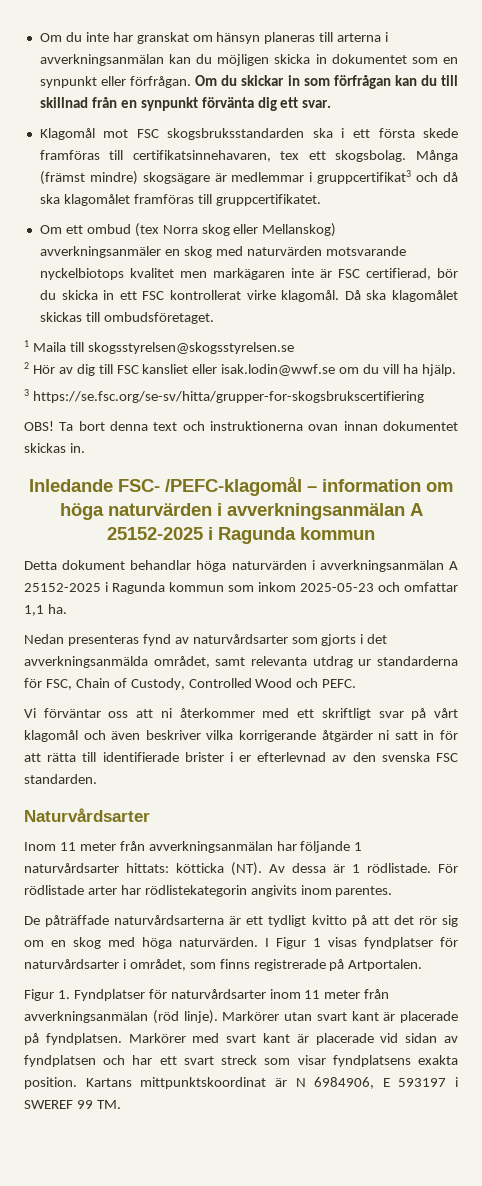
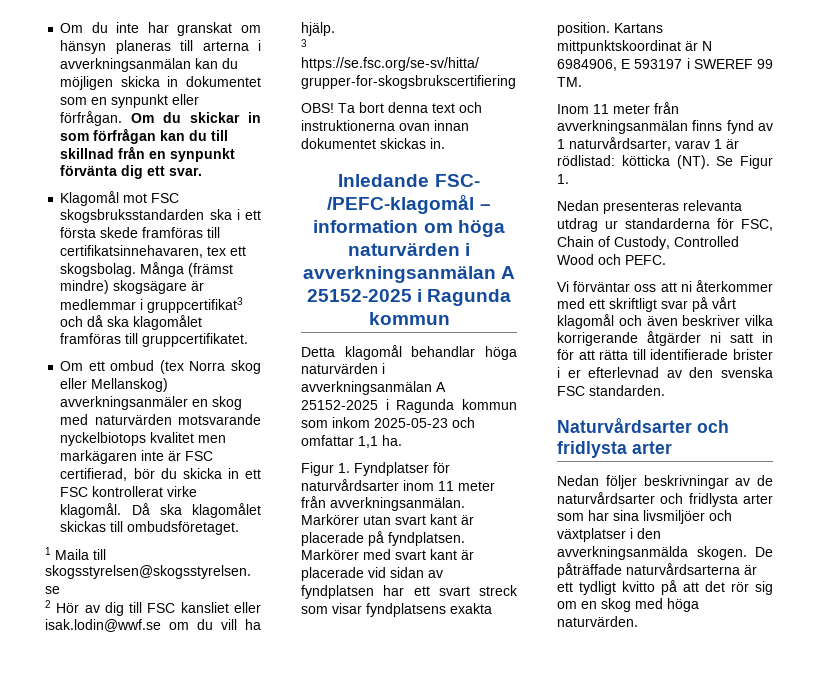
[62,560,126,570] dokument -> [344,345,402,360] klagomål
[24,634,388,646] [24,656,246,668] Nedan presenteras fynd av naturvårdsarter som gjorts i det avverkningsanmälda området, samt -> [301,462,450,476] [301,479,495,491] [301,496,465,511] [301,514,474,525] [301,531,465,546] [301,549,474,560] [301,567,443,581] [301,585,518,599] [301,603,492,617] [557,22,663,36] [557,40,712,54] [557,58,773,71] [557,77,582,87] [557,102,679,114] [557,120,773,134] [557,137,739,151] [557,155,773,169] [557,174,569,184] [557,200,679,214] Figur 1. Fyndplatser för naturvårdsarter inom 11 meter från avverkningsanmälan. Markörer utan svart kant är placerade på fyndplatsen. Markörer med svart kant är placerade vid sidan av fyndplatsen har ett svart streck som visar fyndplatsens exakta position. Kartans mittpunktskoordinat är N 6984906, E 593197 i SWEREF 99 TM. // Inom 11 meter från avverkningsanmälan finns fynd av 1 naturvårdsarter, varav 1 är rödlistad: kötticka (NT). Se Figur 1. // Nedan presenteras
[24,841,363,853] [24,862,458,876] [24,885,393,897] // Inom 11 meter från avverkningsanmälan har följande 1 naturvårdsarter hittats: kötticka (NT). Av dessa är 1 rödlistade. För rödlistade arter har rödlistekategorin angivits inom parentes. // -> [697,420,729,433] [557,441,672,458] [557,475,773,489] [557,492,773,507] [557,510,732,524] [557,528,661,542] [557,546,747,560] och fridlysta arter // Nedan följer beskrivningar av de naturvårdsarter och fridlysta arter som har sina livsmiljöer och växtplatser i den avverkningsanmälda skogen.
[265,937,458,949] [24,959,423,971] [24,989,390,1001] [24,1010,458,1024] [24,1033,459,1045] [24,1055,459,1067] [24,1077,458,1089] [24,1100,121,1109] I Figur 1 visas fyndplatser för naturvårdsarter i området, som finns registrerade på Artportalen. // Figur 1. Fyndplatser för naturvårdsarter inom 11 meter från avverkningsanmälan (röd linje). Markörer utan svart kant är placerade på fyndplatsen. Markörer med svart kant är placerade vid sidan av fyndplatsen och har ett svart streck som visar fyndplatsens exakta position. Kartans mittpunktskoordinat är N 6984906, E 593197 i SWEREF 99 TM. -> (638, 621) none

